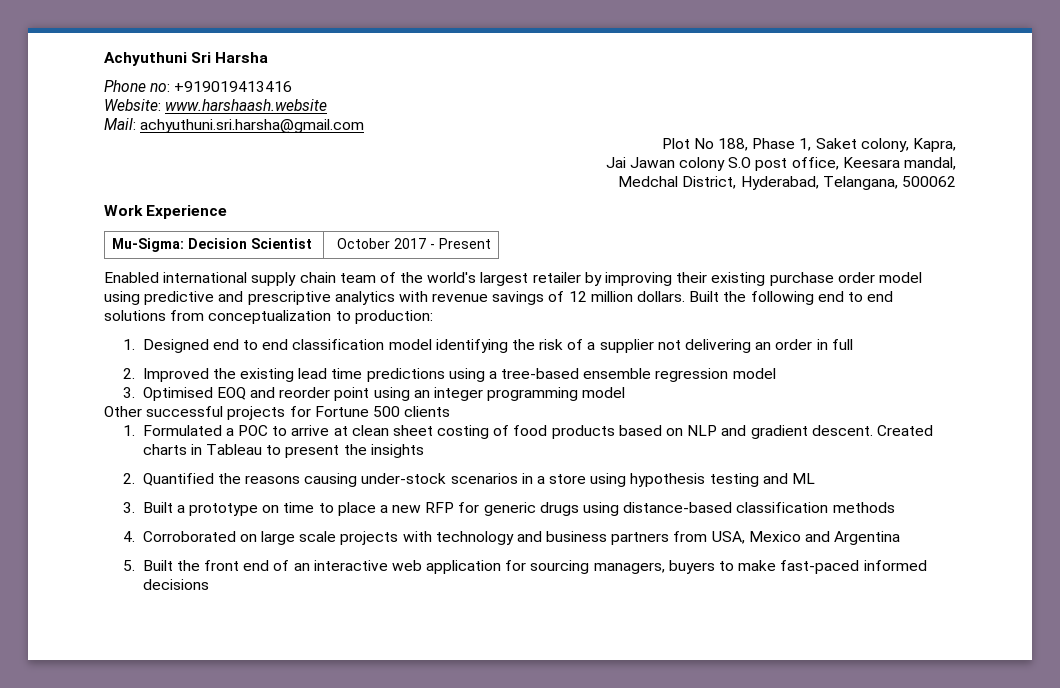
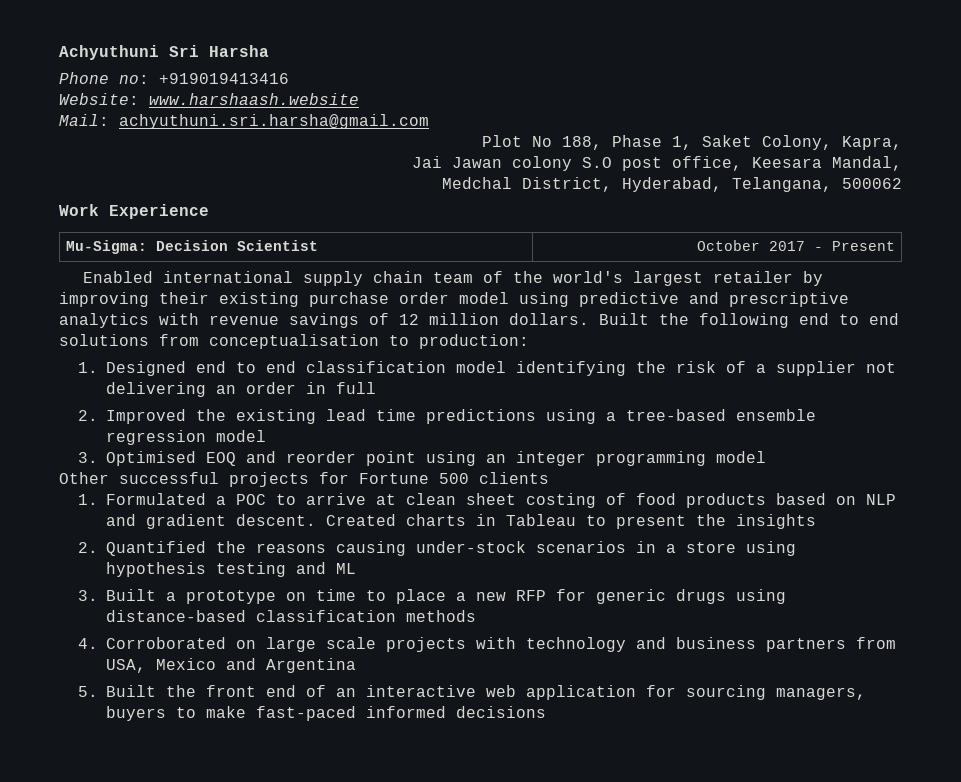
[860,138,909,152] colony, -> [762,135,832,150] Colony,
[903,157,956,170] mandal, -> [832,156,902,171] Mandal,
[208,310,332,324] conceptualization -> [209,334,379,349] conceptualisation

